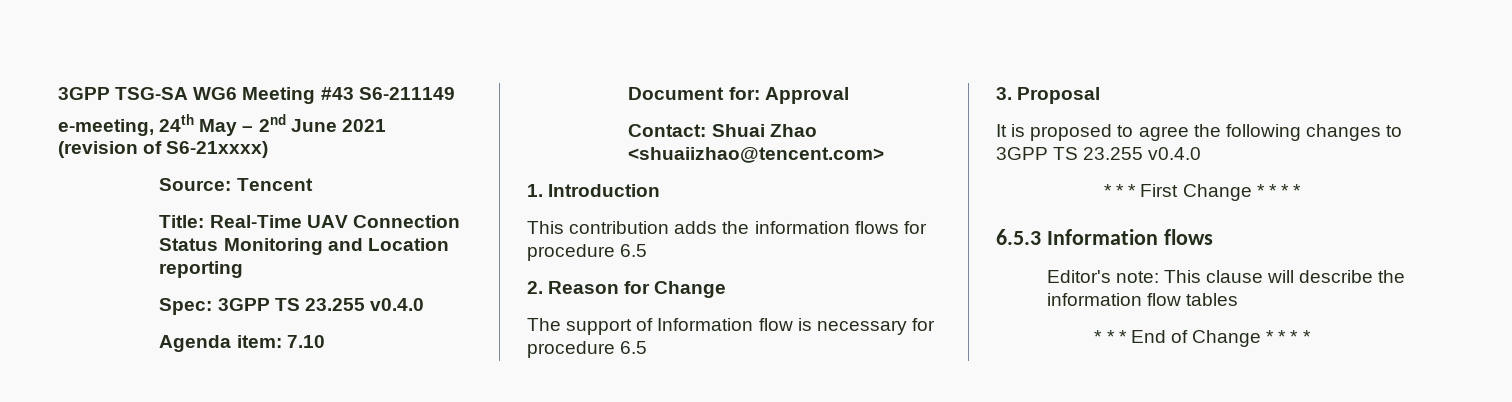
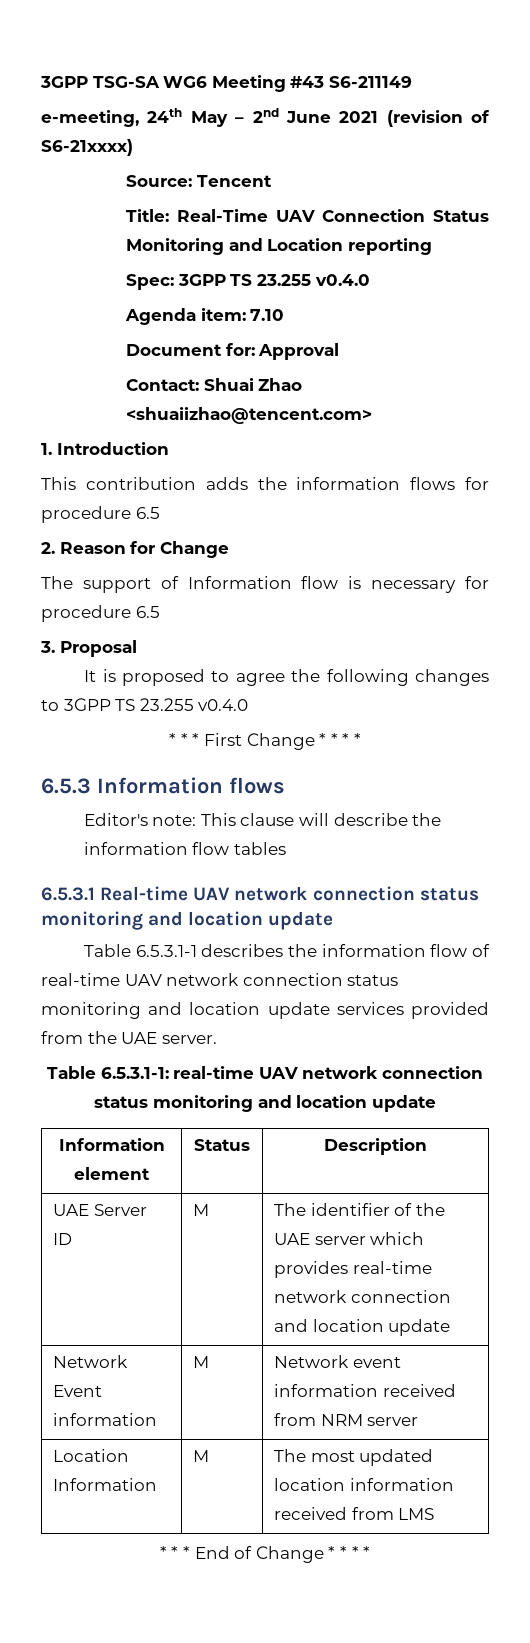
(1238, 299) none -> [41,886,479,901] [41,911,334,930] [84,944,490,957] [41,973,399,986] [41,1002,489,1019] [41,1031,217,1044] [47,1066,483,1079] [94,1095,436,1112] [58,1138,165,1151] [74,1167,150,1180] [194,1139,250,1151] [323,1138,427,1155] [53,1204,147,1216] [53,1233,73,1245] [193,1204,210,1216] [274,1203,445,1216] [274,1232,425,1245] [274,1261,432,1278] [274,1290,451,1303] [274,1319,451,1336] [53,1355,129,1368] [53,1385,103,1397] [53,1413,158,1426] [193,1356,210,1368] [274,1355,401,1368] [274,1384,456,1397] [274,1413,419,1426] [53,1449,130,1462] [53,1478,158,1491] [193,1450,210,1462] [274,1449,434,1466] [274,1478,454,1491] [274,1507,435,1520] // 6.5.3.1 Real-time UAV network connection status monitoring and location update // Table 6.5.3.1-1 describes the information flow of real-time UAV network connection status monitoring and location update services provided from the UAE server. // Table 6.5.3.1-1: real-time UAV network connection status monitoring and location update // Information element | Status | Description // UAE Server ID | M | The identifier of the UAE server which provides real-time network connection and location update // Network Event information | M | Network event information received from NRM server // Location Information | M | The most updated location information received from LMS

